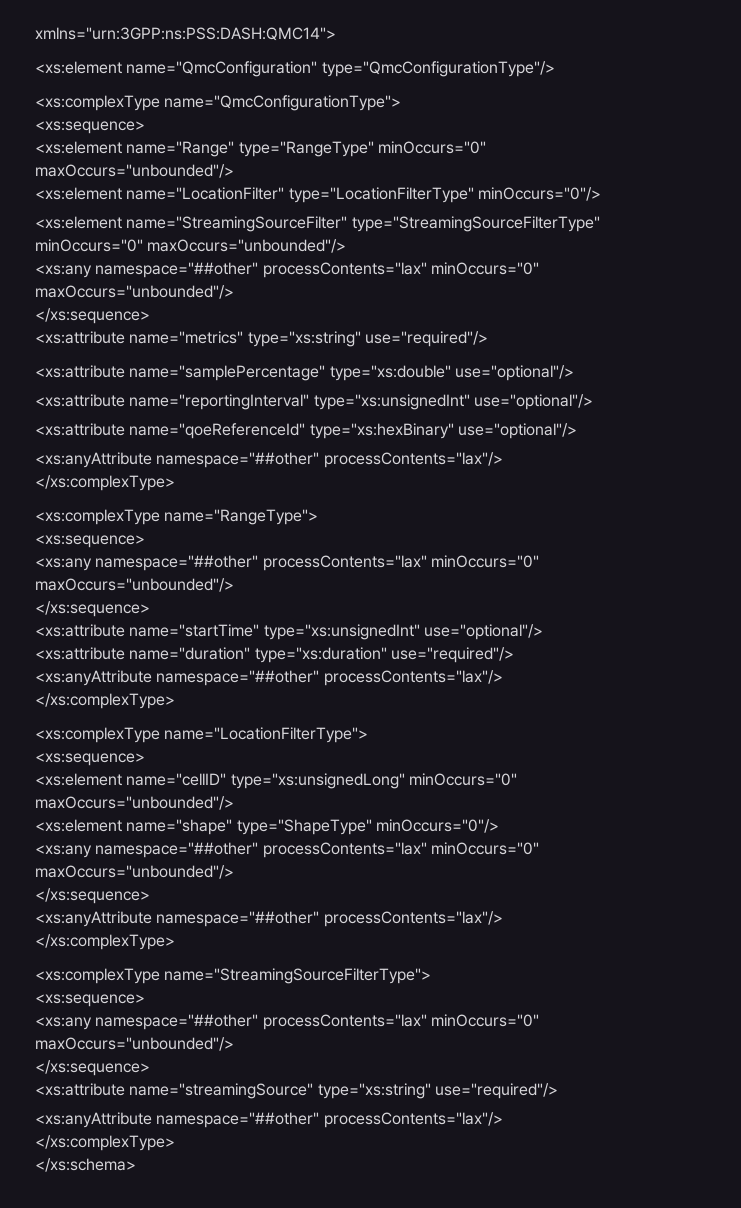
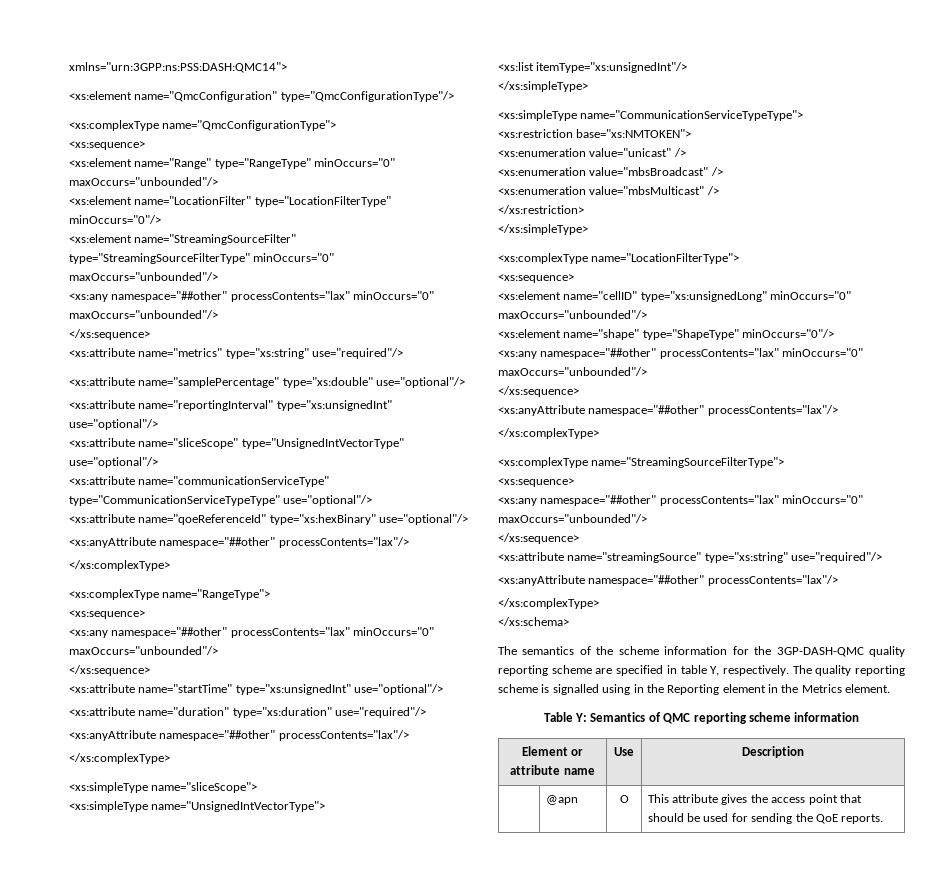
(593, 402) none -> [69,438,404,449] [69,457,158,468] [69,476,330,487] [69,495,373,506] // <xs:attribute name="sliceScope" type="UnsignedIntVectorType" use="optional"/> // <xs:attribute name="communicationServiceType" type="CommunicationServiceTypeType" use="optional"/>
(175, 701) none -> [69,782,258,793] [69,801,326,812] [498,62,688,73] [498,81,588,92] [498,110,804,121] [498,129,692,138] [498,148,686,157] [498,167,723,176] [498,186,719,195] [498,205,584,214] [498,224,588,235] // <xs:simpleType name="sliceScope"> // <xs:simpleType name="UnsignedIntVectorType"> // <xs:list itemType="xs:unsignedInt"/> // </xs:simpleType> // <xs:simpleType name="CommunicationServiceTypeType"> // <xs:restriction base="xs:NMTOKEN"> // <xs:enumeration value="unicast" /> // <xs:enumeration value="mbsBroadcast" /> // <xs:enumeration value="mbsMulticast" /> // </xs:restriction> // </xs:simpleType>
(136, 1165) none -> [498,646,905,657] [498,665,905,676] [498,684,891,695] [543,712,860,724] [521,746,584,756] [510,765,595,775] [614,747,634,756] [742,746,804,758] [545,795,578,805] [619,795,629,803] [647,794,862,805] [647,813,884,824] // The semantics of the scheme information for the 3GP-DASH-QMC quality reporting scheme are specified in table Y, respectively. The quality reporting scheme is signalled using in the Reporting element in the Metrics element. // Table Y: Semantics of QMC reporting scheme information // Element or attribute name | Use | Description // | @apn | O | This attribute gives the access point that should be used for sending the QoE reports.

